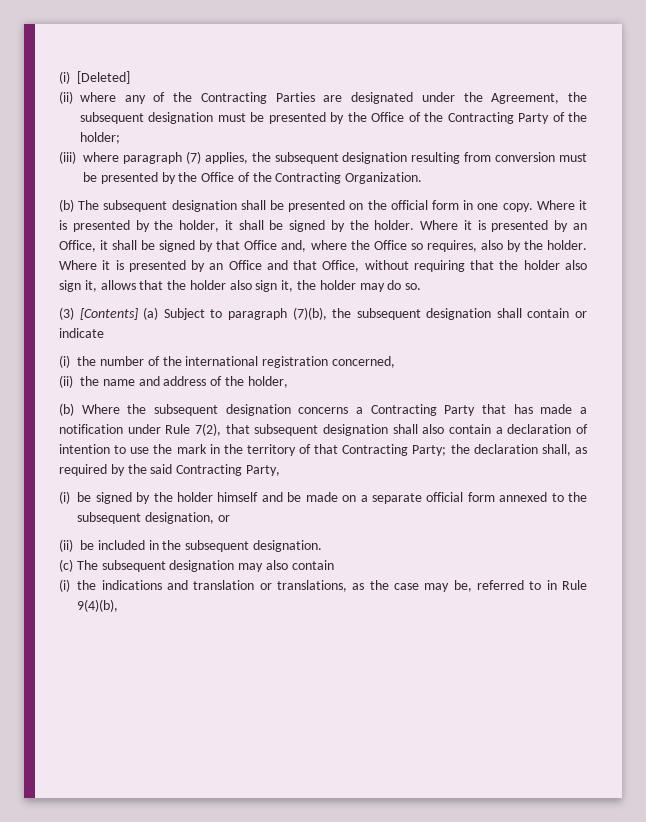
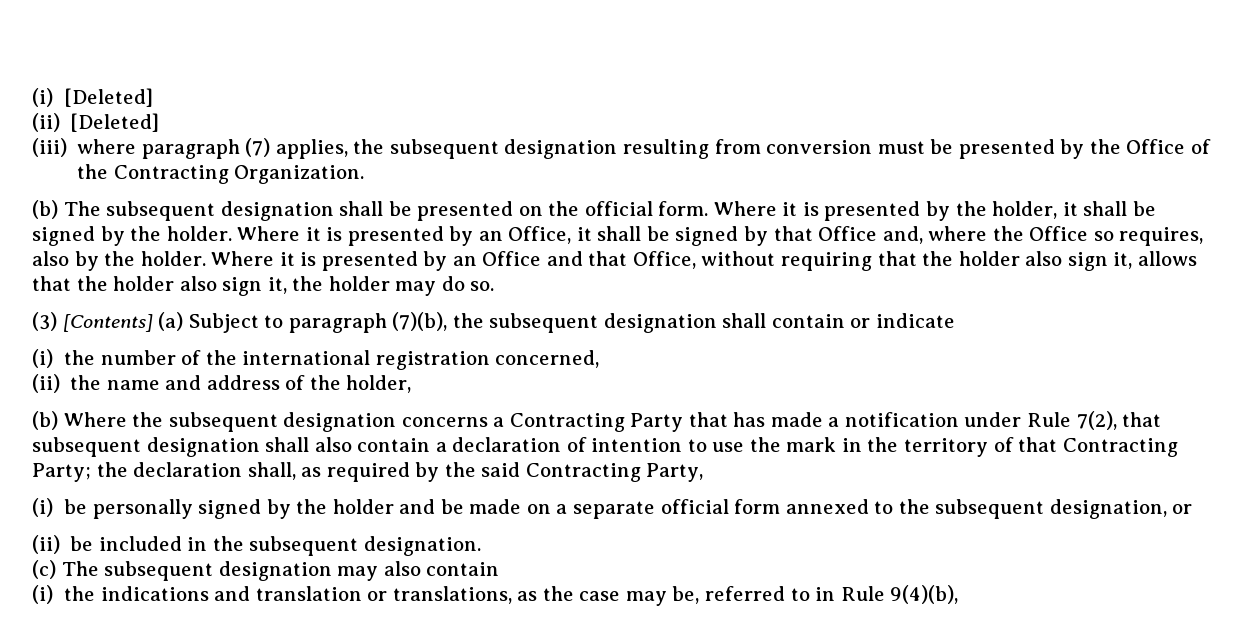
[80,92,587,104] [80,112,587,124] [80,132,120,144] where any of the Contracting Parties are designated under the Agreement, the subsequent designation must be presented by the Office of the Contracting Party of the holder; -> [70,113,160,132] [Deleted]
[431,200,533,212] form in one copy. -> [658,201,709,216] form.
(92, 497) none -> [92,499,193,519] personally
[217,492,259,502] himself -> (394, 506) none

